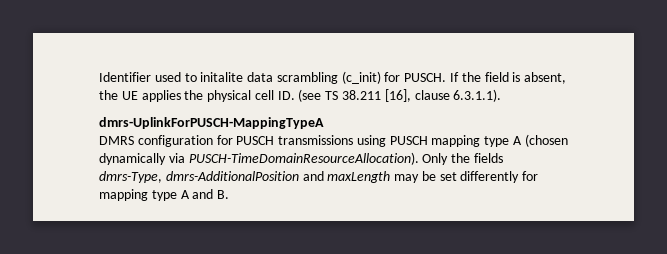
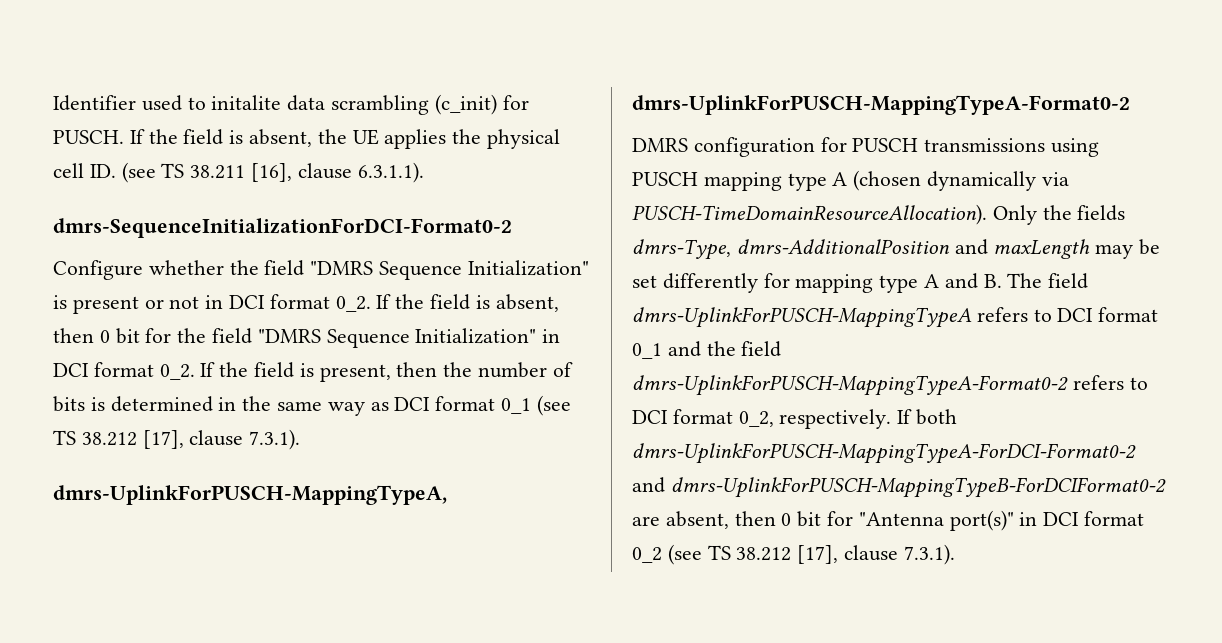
[99,117,324,129] dmrs-UplinkForPUSCH-MappingTypeA -> [53,218,512,238] [53,260,589,280] [53,294,559,314] [53,328,561,348] [53,362,573,382] [53,395,571,416] [53,429,301,450] [53,485,447,505] [632,95,1130,115] dmrs-SequenceInitializationForDCI-Format0-2 // Configure whether the field "DMRS Sequence Initialization" is present or not in DCI format 0_2. If the field is absent, then 0 bit for the field "DMRS Sequence Initialization" in DCI format 0_2. If the field is present, then the number of bits is determined in the same way as DCI format 0_1 (see TS 38.212 [17], clause 7.3.1). // dmrs-UplinkForPUSCH-MappingTypeA, dmrs-UplinkForPUSCH-MappingTypeA-Format0-2
(230, 194) none -> [1007,273,1089,289] [632,307,1159,328] [632,341,782,359] [632,375,1148,396] [632,409,958,429] [632,443,1136,464] [632,477,1166,498] [632,510,1145,531] [632,544,955,565] The field dmrs-UplinkForPUSCH-MappingTypeA refers to DCI format 0_1 and the field dmrs-UplinkForPUSCH-MappingTypeA-Format0-2 refers to DCI format 0_2, respectively. If both dmrs-UplinkForPUSCH-MappingTypeA-ForDCI-Format0-2 and dmrs-UplinkForPUSCH-MappingTypeB-ForDCIFormat0-2 are absent, then 0 bit for "Antenna port(s)" in DCI format 0_2 (see TS 38.212 [17], clause 7.3.1).

